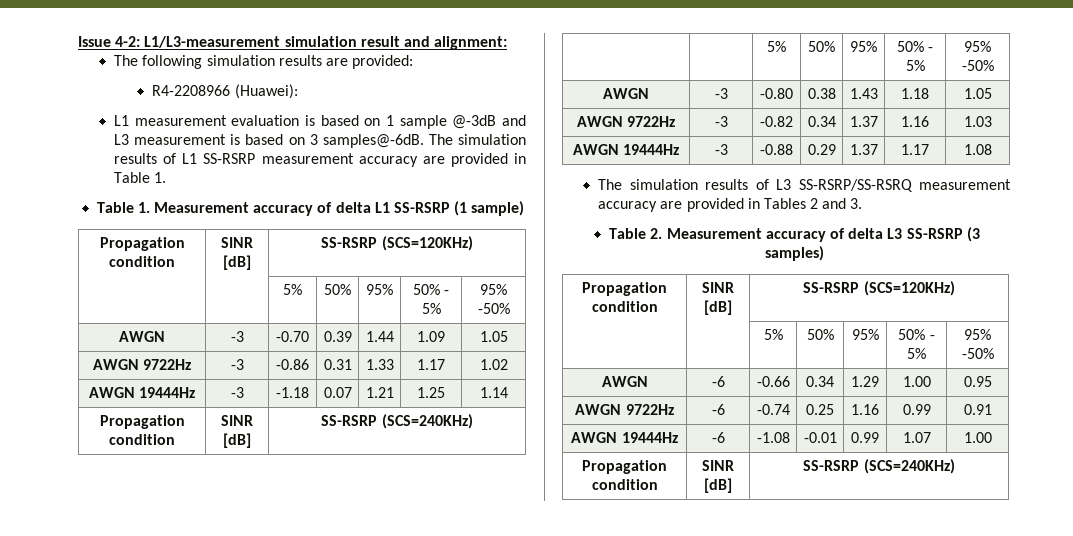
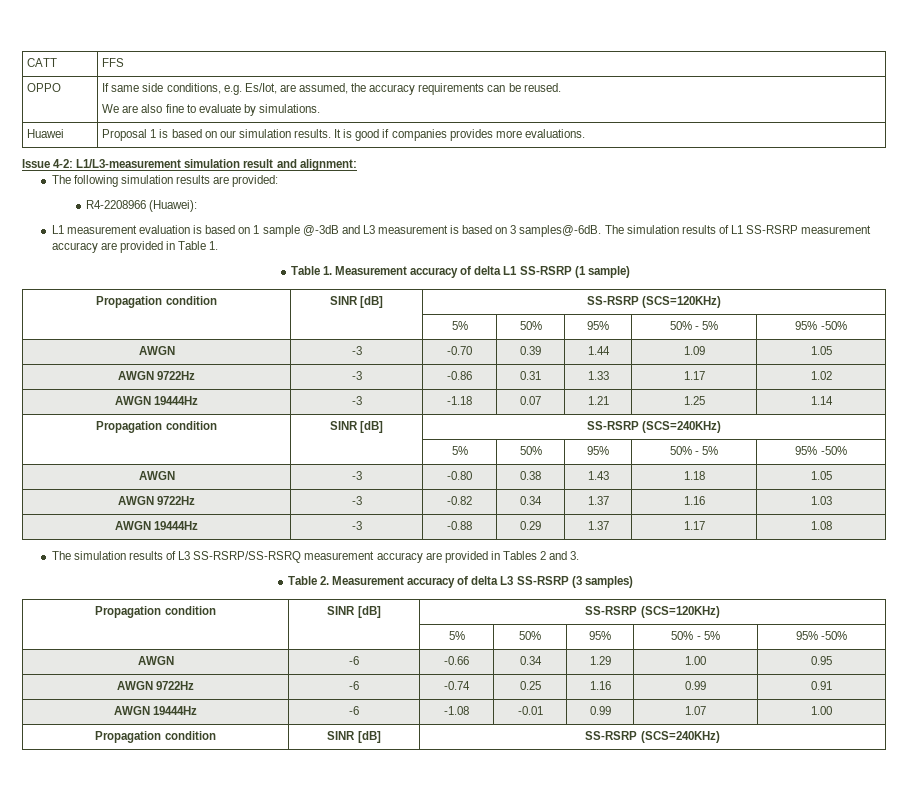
(78, 41) none -> [27,58,58,67] [102,58,125,67] [27,83,62,92] [102,83,561,95] [102,104,320,116] [27,129,65,138] [102,129,585,141] CATT | FFS // OPPO | If same side conditions, e.g. Es/Iot, are assumed, the accuracy requirements can be reused. // We are also fine to evaluate by simulations. // Huawei | Proposal 1 is based on our simulation results. It is good if companies provides more evaluations. //

